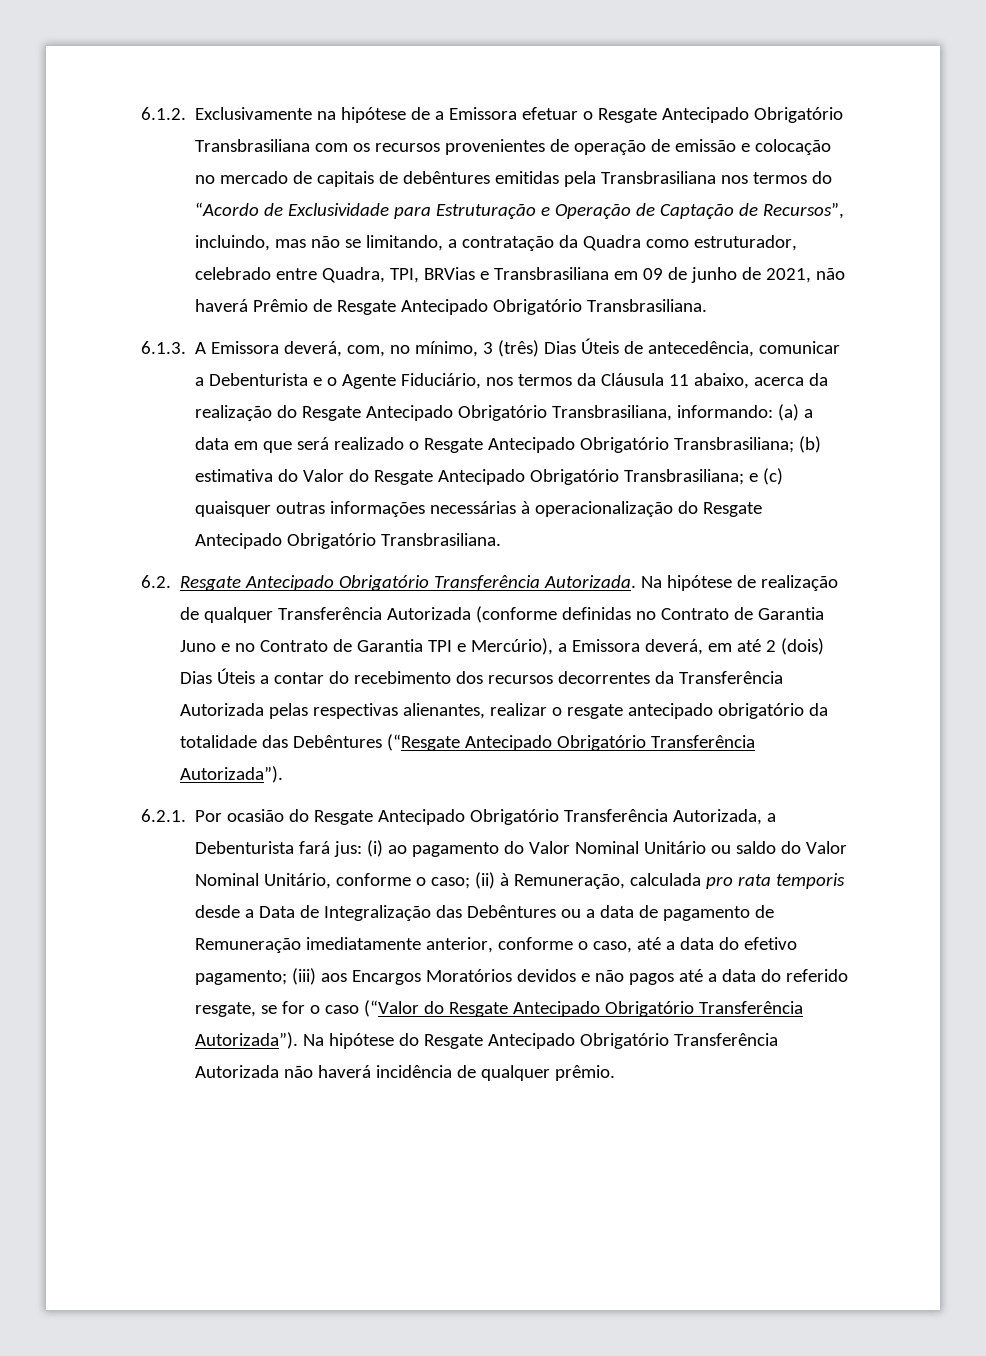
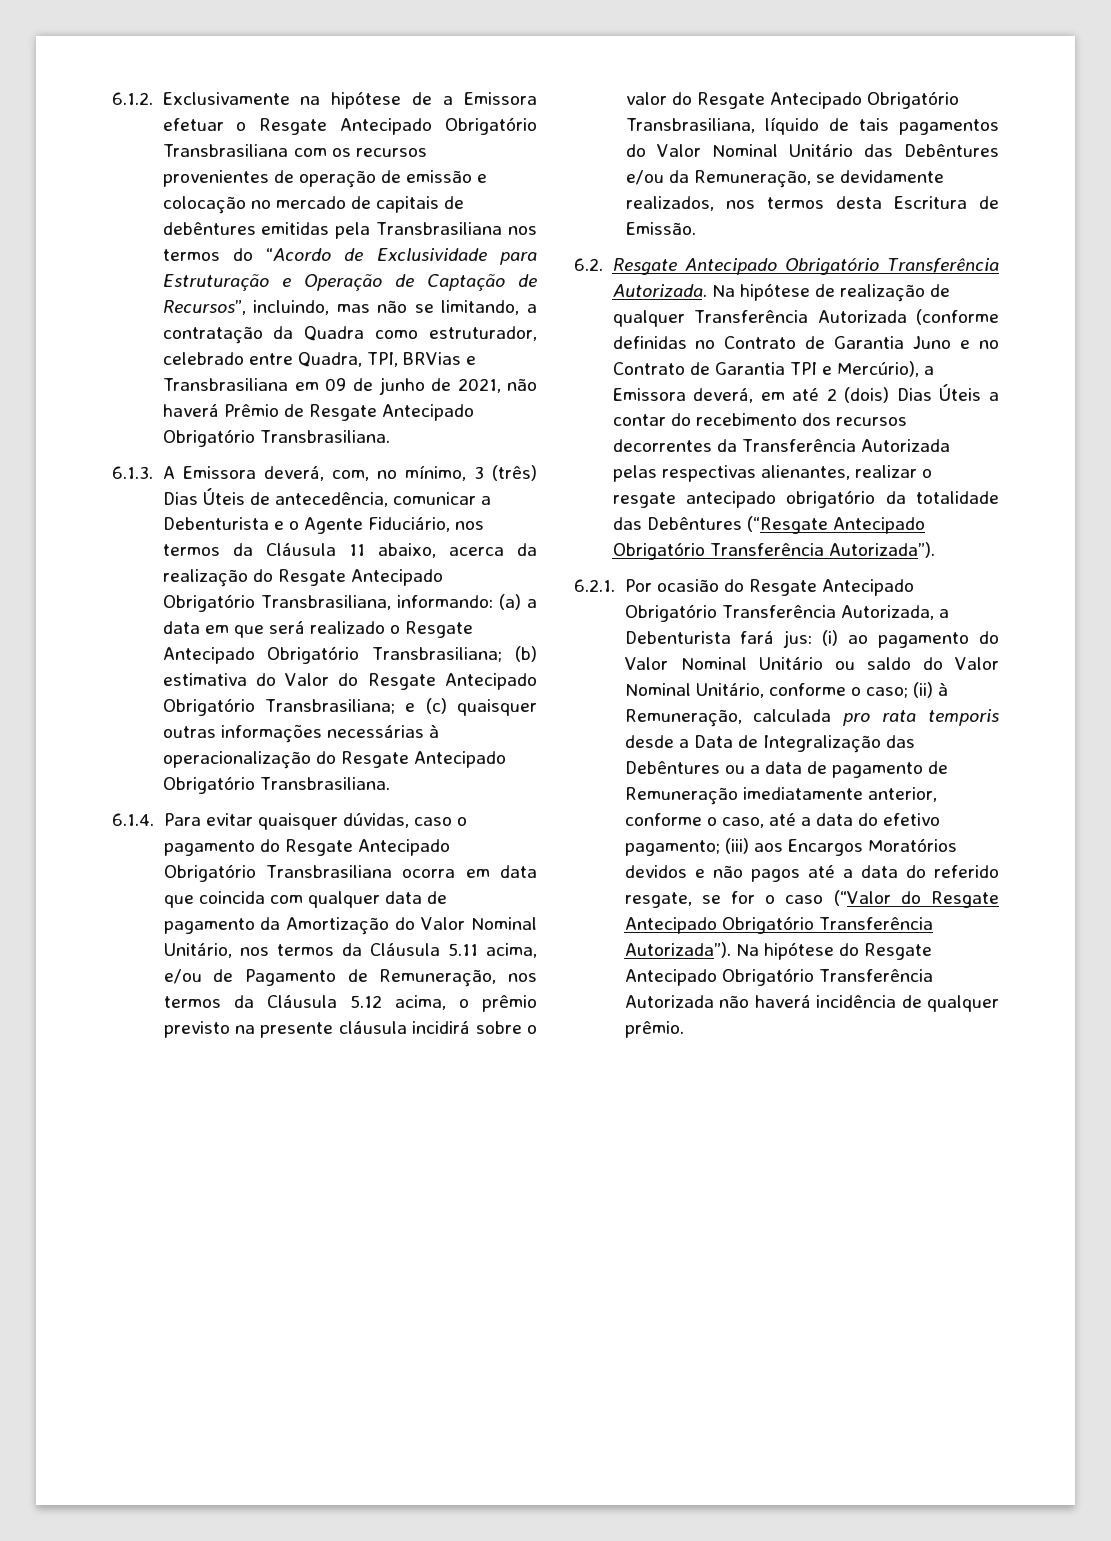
(502, 539) none -> [112,813,468,830] [163,839,450,856] [163,864,537,882] [163,891,448,908] [163,917,537,935] [163,943,537,958] [163,969,537,987] [163,995,537,1012] [163,1021,538,1038] [625,91,960,109] [625,117,999,135] [625,144,999,157] [625,170,945,188] [625,196,999,211] [625,222,696,235] // 6.1.4. Para evitar quaisquer dúvidas, caso o pagamento do Resgate Antecipado Obrigatório Transbrasiliana ocorra em data que coincida com qualquer data de pagamento da Amortização do Valor Nominal Unitário, nos termos da Cláusula 5.11 acima, e/ou de Pagamento de Remuneração, nos termos da Cláusula 5.12 acima, o prêmio previsto na presente cláusula incidirá sobre o valor do Resgate Antecipado Obrigatório Transbrasiliana, líquido de tais pagamentos do Valor Nominal Unitário das Debêntures e/ou da Remuneração, se devidamente realizados, nos termos desta Escritura de Emissão.

